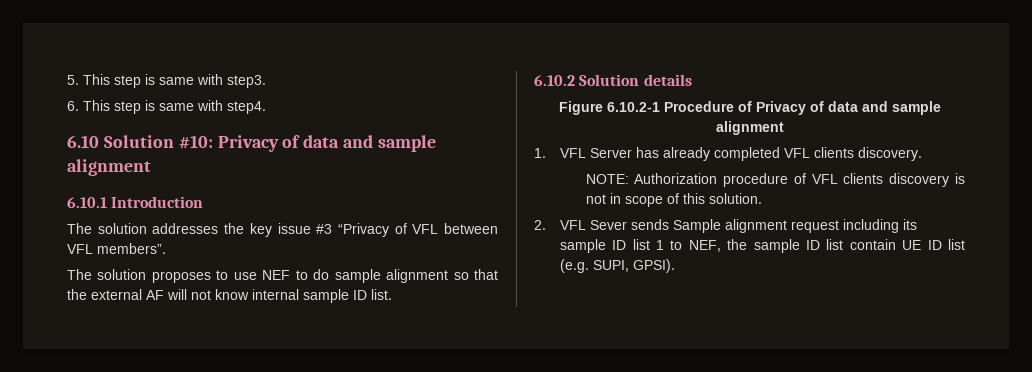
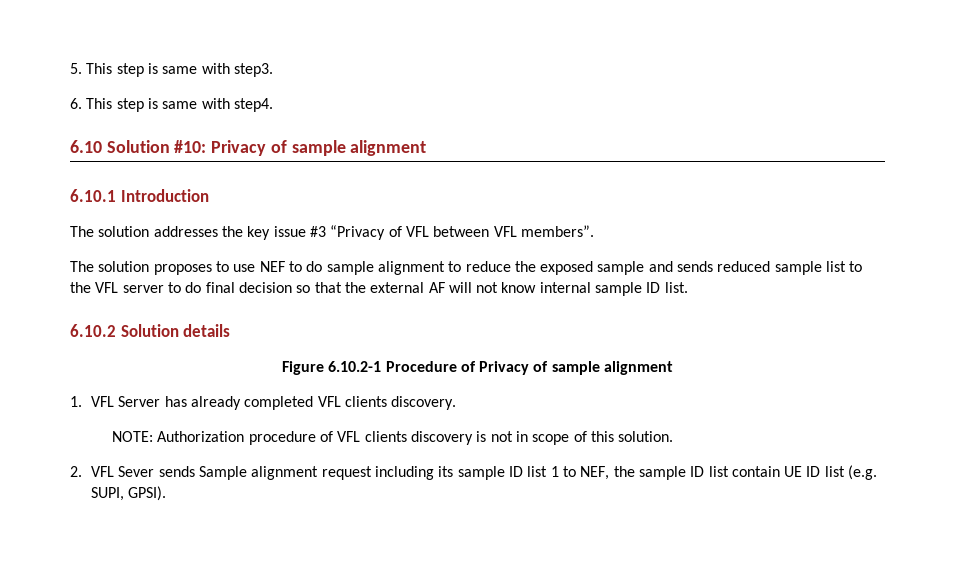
[303,135,374,148] data and -> (287, 146) none
(449, 276) none -> [448,261,863,275] [70,282,292,293] to reduce the exposed sample and sends reduced sample list to the VFL server to do final decision
[827,101,888,112] data and -> (549, 366) none

